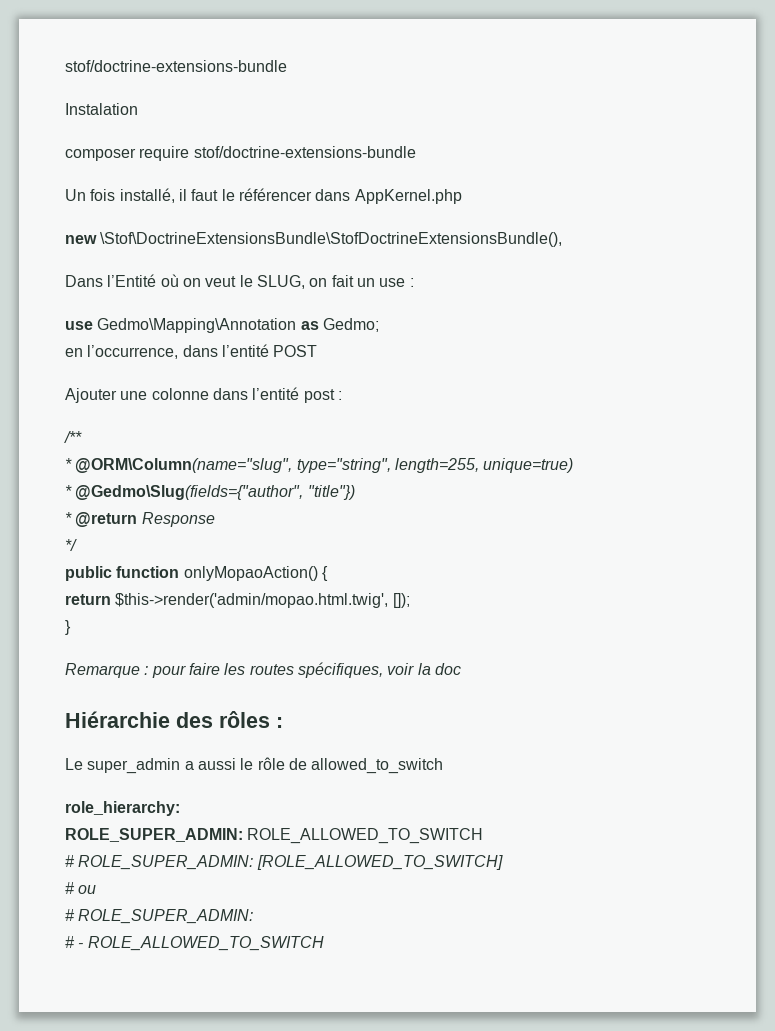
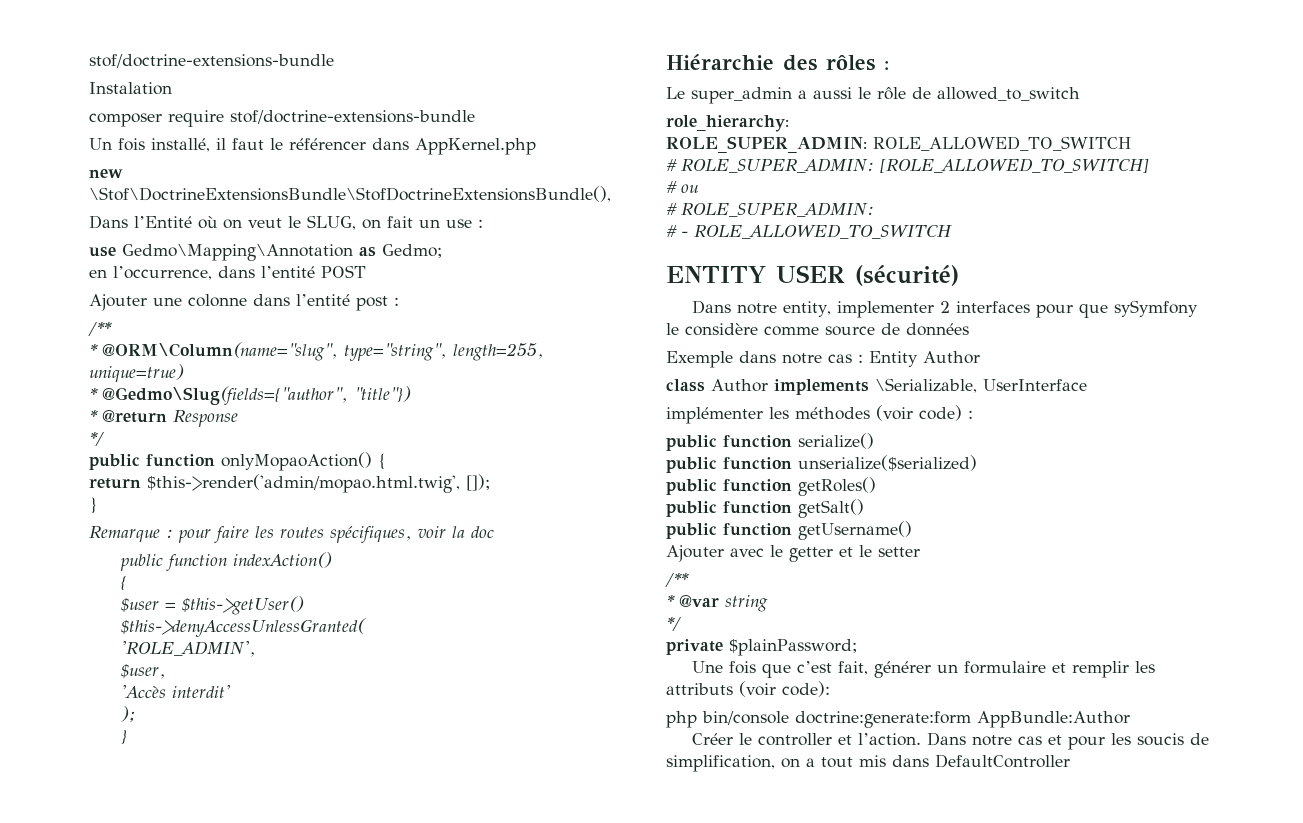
(461, 669) none -> [119,552,332,571] [120,576,127,590] [120,596,304,615] [120,618,366,637] [120,641,256,657] [120,664,166,679] [120,685,231,698] [120,706,136,722] [120,730,127,744] // public function indexAction() // { // $user = $this->getUser() // $this->denyAccessUnlessGranted( // 'ROLE_ADMIN', // $user, // 'Accès interdit' // ); // }
(324, 943) none -> [666,265,959,286] [691,300,1198,318] [666,323,969,336] [666,351,980,368] [666,378,1087,395] [666,405,973,424] [666,433,874,451] [666,455,977,473] [666,477,876,496] [666,499,864,518] [666,521,912,540] [666,545,920,562] [665,573,689,587] [666,595,768,612] [666,617,681,631] [666,639,857,656] [691,661,1155,678] [666,681,830,697] [666,711,1130,728] [691,732,1209,750] [666,754,1070,772] // ENTITY USER (sécurité) // Dans notre entity, implementer 2 interfaces pour que sySymfony le considère comme source de données // Exemple dans notre cas : Entity Author // class Author implements \Serializable, UserInterface // implémenter les méthodes (voir code) : // public function serialize() // public function unserialize($serialized) // public function getRoles() // public function getSalt() // public function getUsername() // Ajouter avec le getter et le setter // /** // * @var string // */ // private $plainPassword; // Une fois que c’est fait, générer un formulaire et remplir les attributs (voir code): // php bin/console doctrine:generate:form AppBundle:Author // Créer le controller et l’action. Dans notre cas et pour les soucis de simplification, on a tout mis dans DefaultController

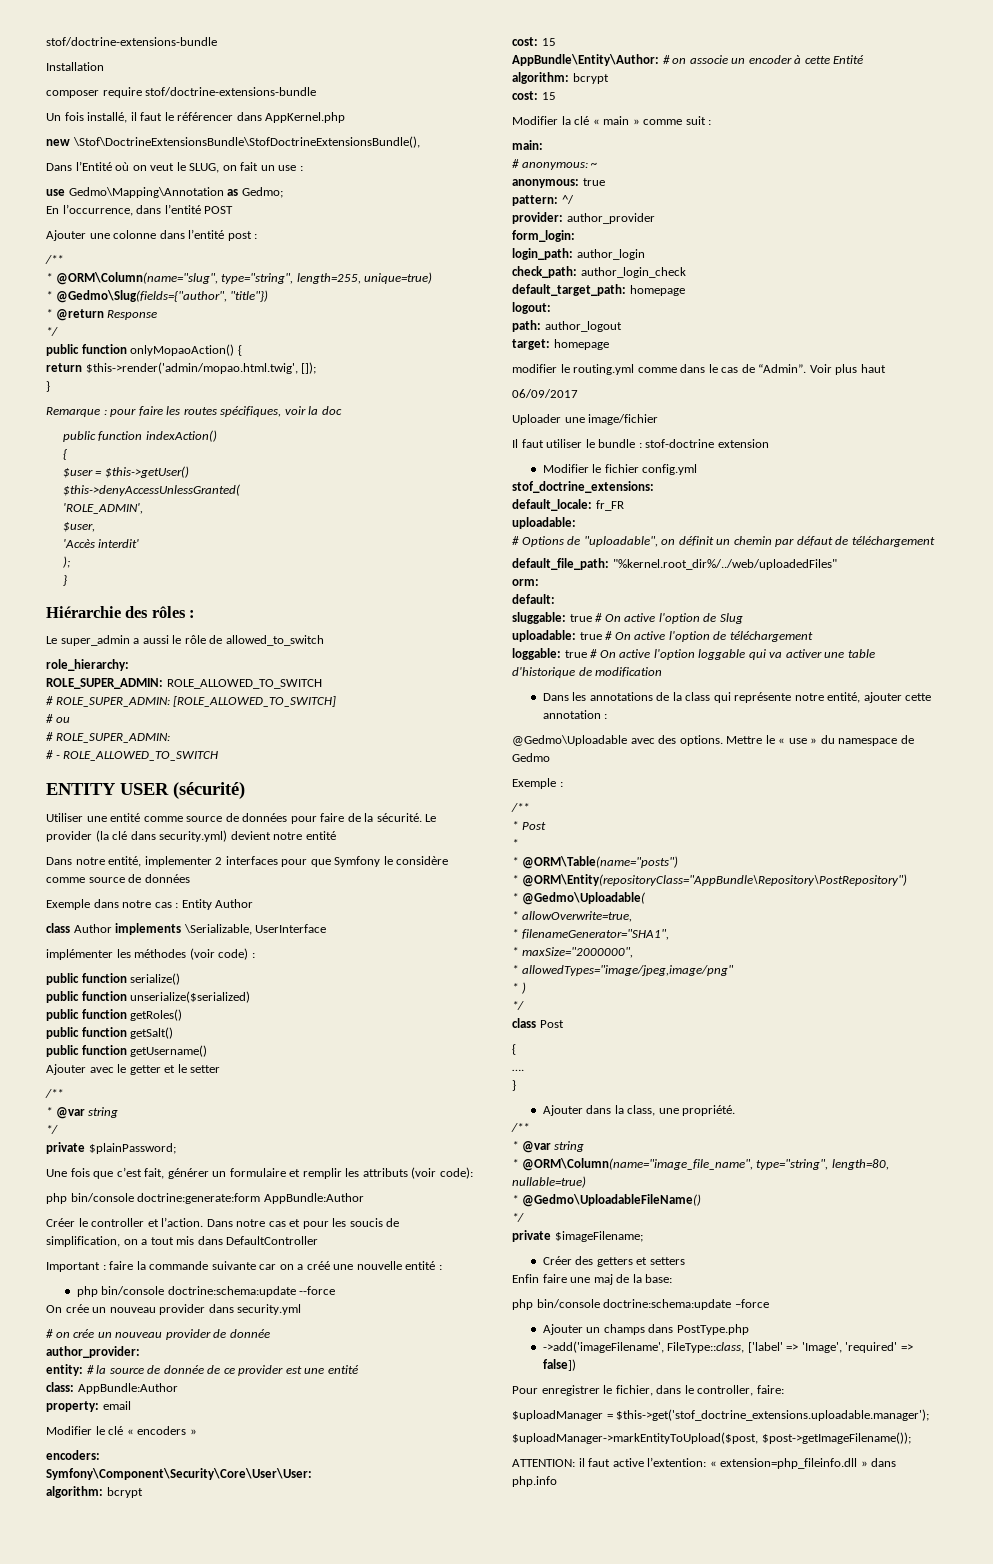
[89,54,334,68] [89,82,172,95] stof/doctrine-extensions-bundle // Instalation -> [46,37,217,46] [46,62,104,71] stof/doctrine-extensions-bundle // Installation
[89,269,107,278] en -> [46,206,59,214] En
[691,300,831,317] // Dans notre entity, -> [46,813,437,824] [46,830,336,842] [46,856,142,867] // Utiliser une entité comme source de données pour faire de la sécurité. Le provider (la clé dans security.yml) devient notre entité // Dans notre entité,
[1113,300,1198,317] sySymfony -> [334,856,381,867] Symfony
(1070, 761) none -> [46,1261,442,1272] [76,1286,336,1297] [46,1304,302,1315] [46,1329,270,1340] [46,1346,140,1358] [46,1364,359,1376] [46,1382,178,1394] [46,1401,131,1412] [46,1426,197,1435] [46,1450,100,1460] [46,1468,312,1480] [46,1486,143,1498] [512,37,556,46] [512,54,865,66] [512,72,609,84] [512,91,556,100] [512,116,712,125] [512,140,543,150] [512,159,598,170] [512,178,605,188] [512,195,574,206] [512,212,655,224] [512,230,575,242] [512,248,645,260] [512,266,686,278] [512,284,685,296] [512,302,551,314] [512,320,622,332] [512,339,609,350] [512,364,886,375] [512,389,578,398] [512,414,659,425] [512,439,769,448] [542,464,698,475] [512,481,654,493] [512,499,624,511] [512,517,576,529] [512,536,935,547] [512,558,837,570] [512,579,539,586] [512,594,555,604] [512,612,743,624] [512,630,813,642] [512,648,875,660] [512,667,663,678] [542,692,932,703] [542,710,608,719] [512,735,914,746] [512,753,550,762] [512,778,563,789] [511,803,529,812] [512,821,546,830] [512,839,518,848] [512,856,678,869] [512,874,907,887] [512,892,645,905] [512,911,632,922] [512,929,669,940] [512,947,633,958] [512,965,734,976] [512,982,526,994] [512,1001,524,1010] [512,1018,564,1028] [512,1044,516,1055] [512,1069,524,1071] [512,1080,516,1091] [542,1105,736,1116] [511,1123,529,1132] [512,1141,585,1153] [512,1158,889,1171] [512,1176,586,1188] [512,1194,701,1207] [512,1213,524,1222] [512,1230,643,1242] [542,1256,685,1267] [512,1274,673,1285] [512,1299,769,1310] [542,1324,749,1335] [542,1341,913,1353] [542,1359,576,1371] [512,1385,784,1396] [512,1409,930,1421] [512,1432,911,1444] [512,1457,897,1469] [512,1476,557,1487] // Important : faire la commande suivante car on a créé une nouvelle entité : // php bin/console doctrine:schema:update --force // On crée un nouveau provider dans security.yml // # on crée un nouveau provider de donnée // author_provider: // entity: # la source de donnée de ce provider est une entité // class: AppBundle:Author // property: email // Modifier le clé « encoders » // encoders: // Symfony\Component\Security\Core\User\User: // algorithm: bcrypt // cost: 15 // AppBundle\Entity\Author: # on associe un encoder à cette Entité // algorithm: bcrypt // cost: 15 // Modifier la clé « main » comme suit : // main: // # anonymous: ~ // anonymous: true // pattern: ^/ // provider: author_provider // form_login: // login_path: author_login // check_path: author_login_check // default_target_path: homepage // logout: // path: author_logout // target: homepage // modifier le routing.yml comme dans le cas de “Admin”. Voir plus haut // 06/09/2017 // Uploader une image/fichier // Il faut utiliser le bundle : stof-doctrine extension // Modifier le fichier config.yml // stof_doctrine_extensions: // default_locale: fr_FR // uploadable: // # Options de "uploadable", on définit un chemin par défaut de téléchargement // default_file_path: "%kernel.root_dir%/../web/uploadedFiles" // orm: // default: // sluggable: true # On active l'option de Slug // uploadable: true # On active l'option de téléchargement // loggable: true # On active l'option loggable qui va activer une table d'historique de modification // Dans les annotations de la class qui représente notre entité, ajouter cette annotation : // @Gedmo\Uploadable avec des options. Mettre le « use » du namespace de Gedmo // Exemple : // /** // * Post // * // * @ORM\Table(name="posts") // * @ORM\Entity(repositoryClass="AppBundle\Repository\PostRepository") // * @Gedmo\Uploadable( // * allowOverwrite=true, // * filenameGenerator="SHA1", // * maxSize="2000000", // * allowedTypes="image/jpeg,image/png" // * ) // */ // class Post // { // …. // } // Ajouter dans la class, une propriété. // /** // * @var string // * @ORM\Column(name="image_file_name", type="string", length=80, nullable=true) // * @Gedmo\UploadableFileName() // */ // private $imageFilename; // Créer des getters et setters // Enfin faire une maj de la base: // php bin/console doctrine:schema:update –force // Ajouter un champs dans PostType.php // ->add('imageFilename', FileType::class, ['label' => 'Image', 'required' => false]) // Pour enregistrer le fichier, dans le controller, faire: // $uploadManager = $this->get('stof_doctrine_extensions.uploadable.manager'); // $uploadManager->markEntityToUpload($post, $post->getImageFilename()); // ATTENTION: il faut active l’extention: « extension=php_fileinfo.dll » dans php.info

